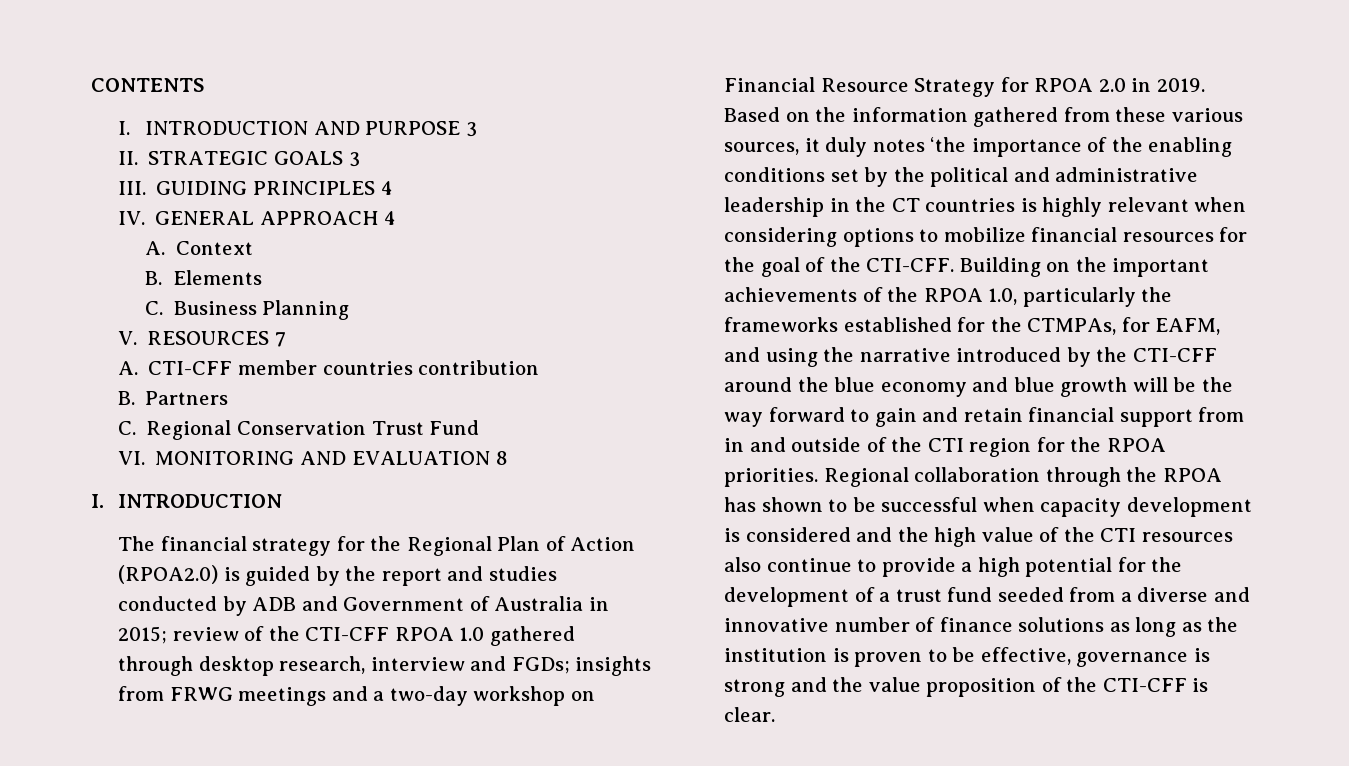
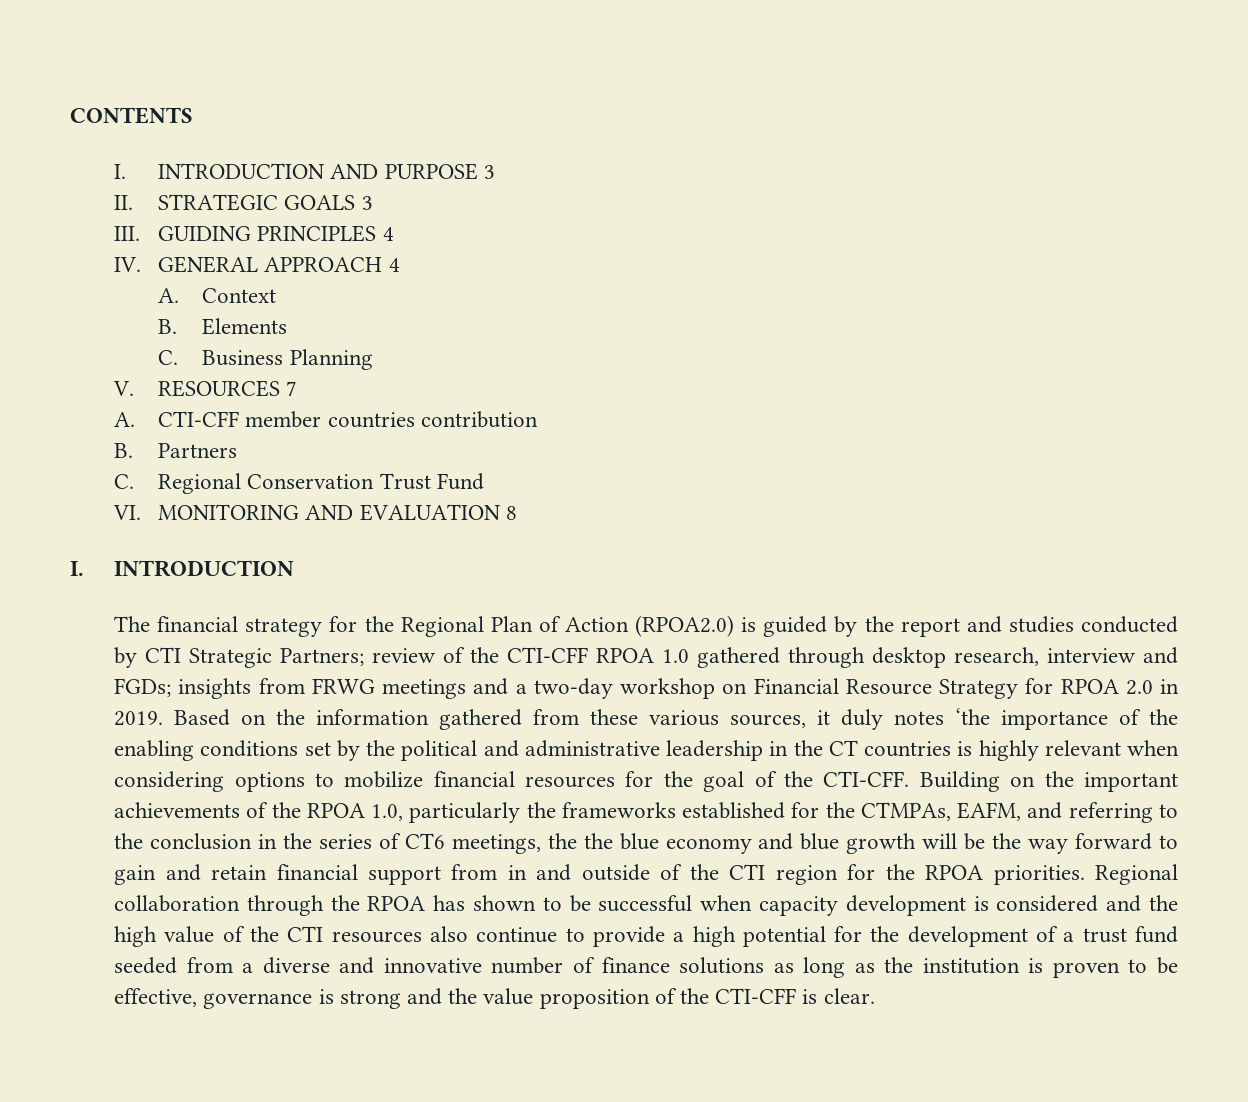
[252,596,609,611] [118,626,168,644] ADB and Government of Australia in 2015; -> [145,647,365,668] CTI Strategic Partners;
[1121,317,1150,332] for -> (951, 811) none
[765,347,1217,367] [724,377,793,392] using the narrative introduced by the CTI-CFF around -> [1068,802,1178,823] [114,833,577,854] referring to the conclusion in the series of CT6 meetings, the

